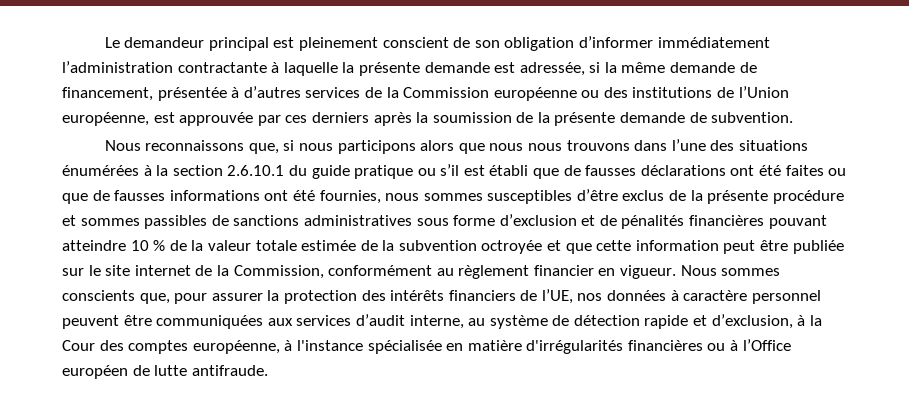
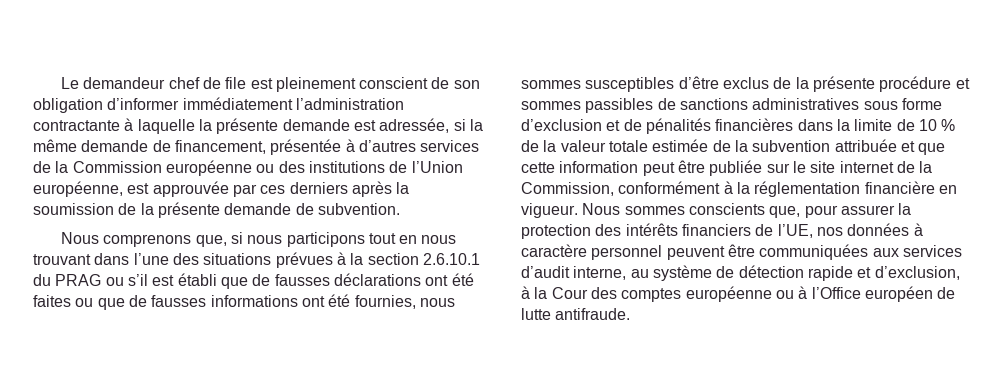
[208,37,269,51] principal -> [168,77,247,89] chef de file
[145,140,245,151] reconnaissons -> [103,234,192,247] comprenons
[420,140,630,154] alors que nous nous trouvons -> [368,233,457,244] [33,254,91,265] tout en nous trouvant
[62,165,139,176] énumérées -> [275,252,333,268] prévues
[311,165,414,179] guide pratique -> [55,274,102,286] PRAG
[768,215,827,229] [62,240,126,251] pouvant atteindre -> [797,119,915,131] dans la limite de
[481,240,543,254] octroyée -> [834,139,897,152] attribuée
[436,265,594,279] au règlement financier -> [723,181,935,197] à la réglementation financière
[192,340,703,354] européenne, à l'instance spécialisée en matière d'irrégularités financières -> [685,286,772,302] européenne

